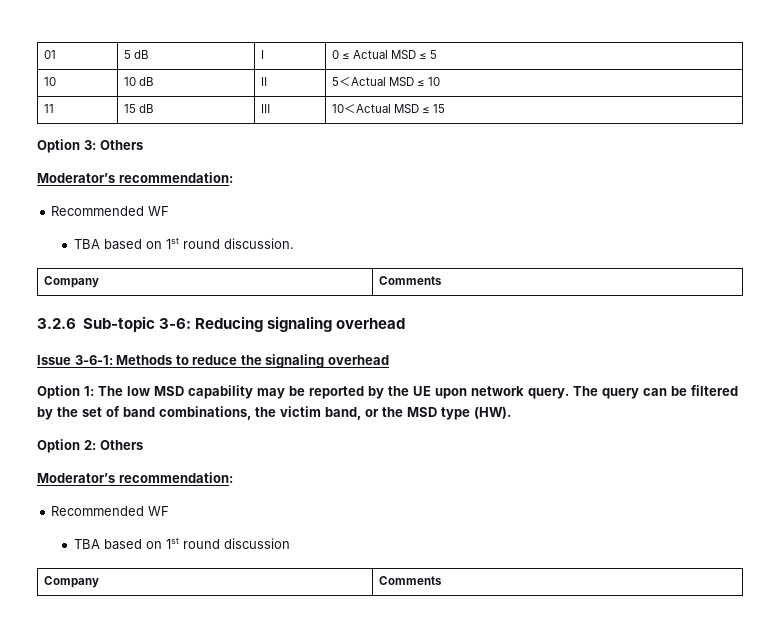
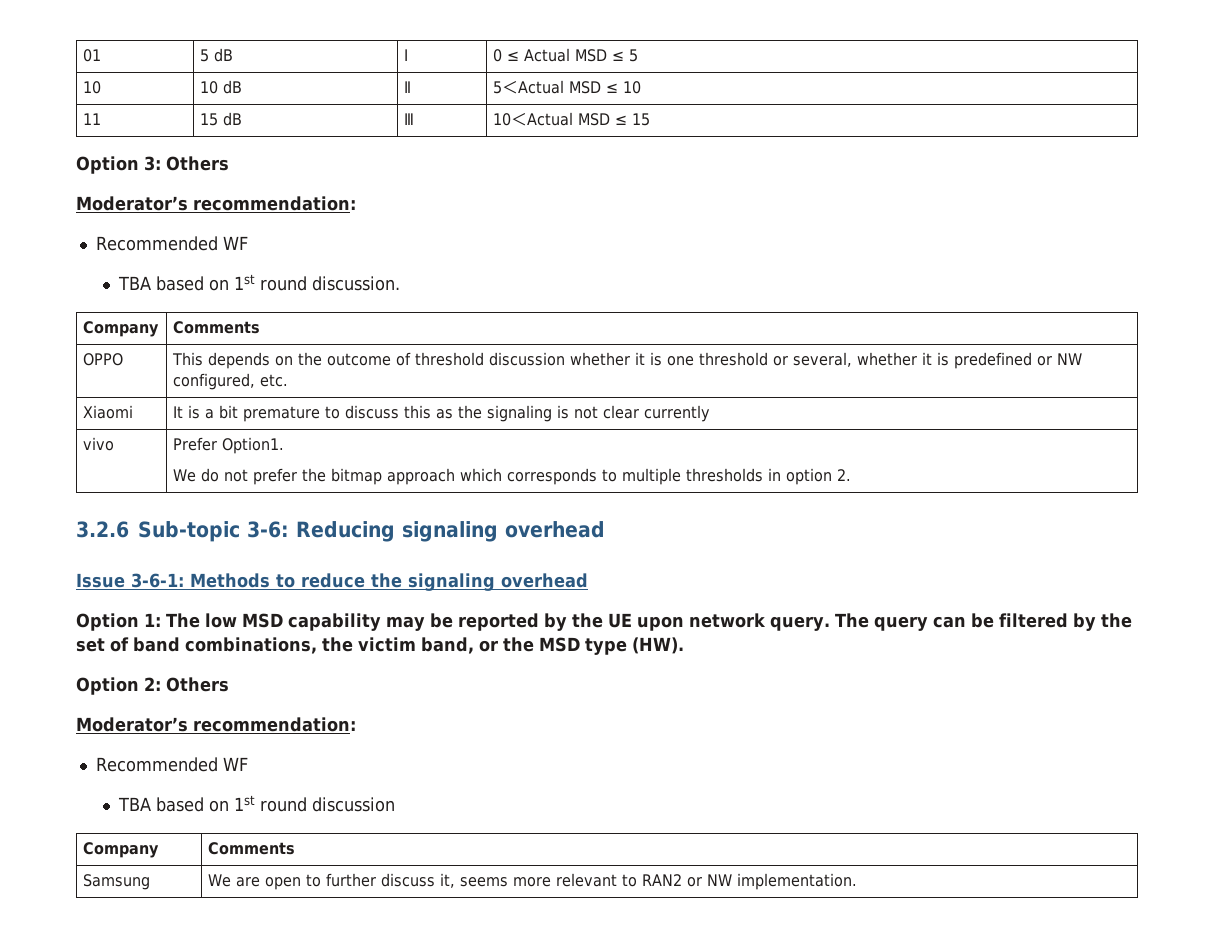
(442, 280) none -> [83,353,124,366] [172,352,1083,369] [173,373,289,390] [83,405,134,419] [173,405,711,422] [83,437,115,451] [173,437,285,454] [173,468,852,485] // OPPO | This depends on the outcome of threshold discussion whether it is one threshold or several, whether it is predefined or NW configured, etc. // Xiaomi | It is a bit premature to discuss this as the signaling is not clear currently // vivo | Prefer Option1. // We do not prefer the bitmap approach which corresponds to multiple thresholds in option 2.
(442, 580) none -> [83,874,151,890] [208,873,858,890] // Samsung | We are open to further discuss it, seems more relevant to RAN2 or NW implementation.

